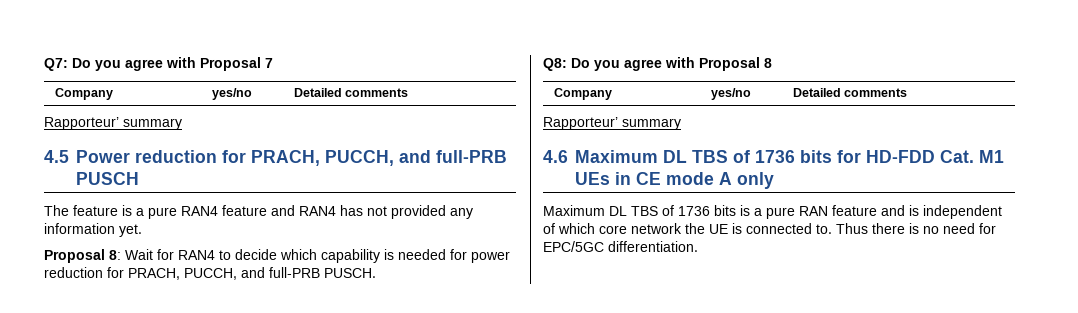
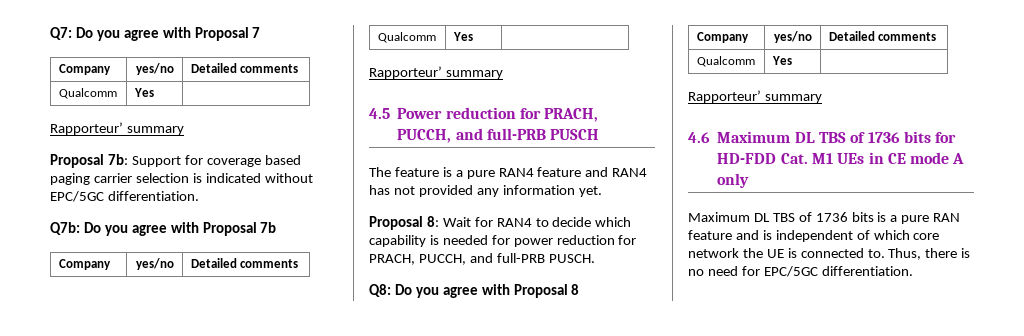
(409, 92) none -> [58,88,117,99] [133,88,154,97] [50,122,184,135] [50,154,301,168] [50,173,313,185] [50,191,199,202] [50,222,277,236] [58,259,111,270] [135,258,174,270] [190,258,299,268] [377,32,436,43] [452,32,473,41] // Qualcomm | Yes | // Rapporteur’ summary // Proposal 7b: Support for coverage based paging carrier selection is indicated without EPC/5GC differentiation. // Q7b: Do you agree with Proposal 7b // Company | yes/no | Detailed comments // Qualcomm | Yes |
(908, 92) none -> [696,56,755,67] [771,56,792,65] // Qualcomm | Yes |
[836,223,868,234] Thus -> [888,248,922,260] Thus,

